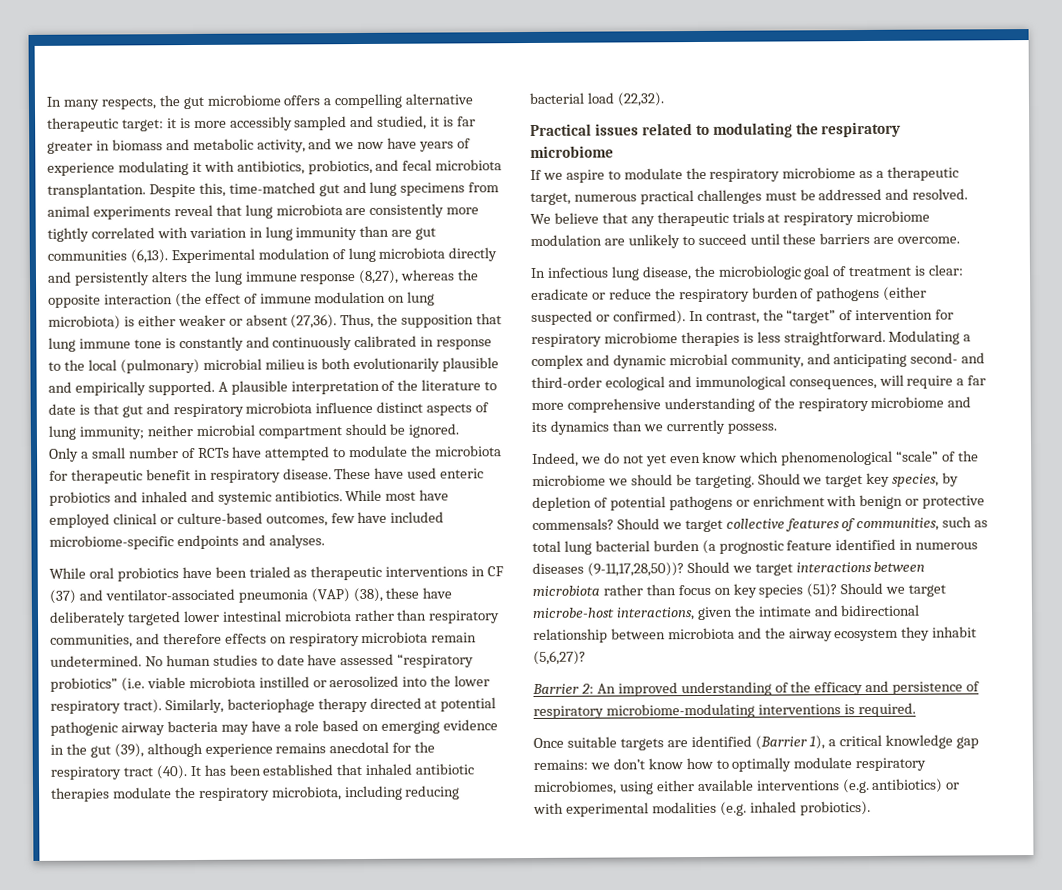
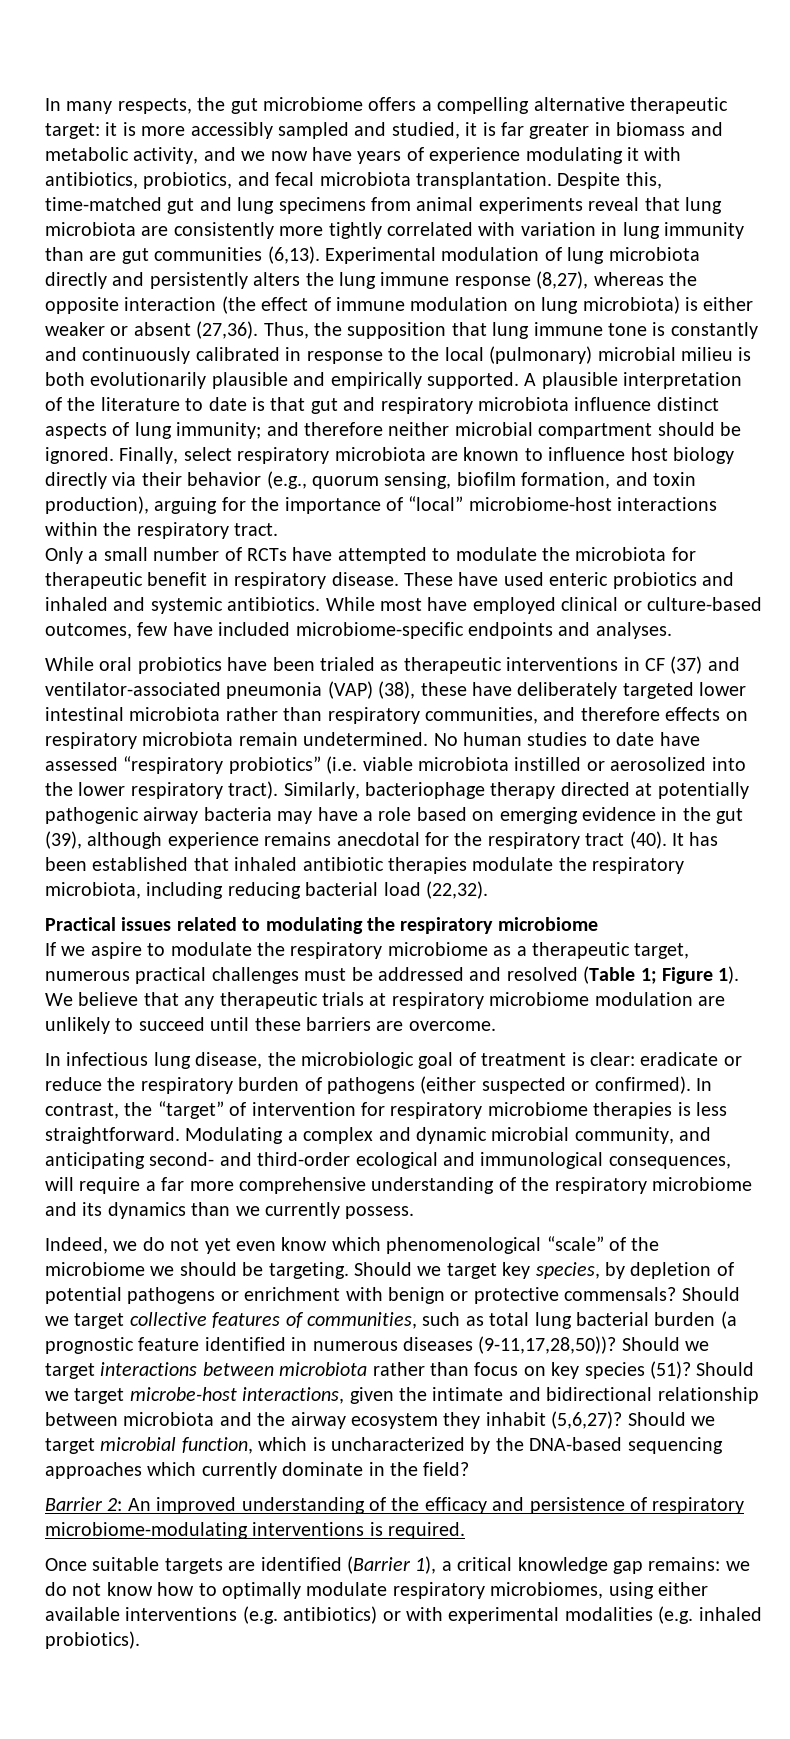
(144, 433) none -> [266,422,383,436] and therefore
(460, 430) none -> [119,447,734,464] [45,471,696,489] [45,496,718,514] [45,522,279,539] Finally, select respiratory microbiota are known to influence host biology directly via their behavior (e.g., quorum sensing, biofilm formation, and toxin production), arguing for the importance of “local” microbiome-host interactions within the respiratory tract.
[440,697,497,712] potential -> [657,782,749,799] potentially
[912,188,969,200] resolved. -> [506,966,740,984] resolved (Table 1; Figure 1).
(586, 657) none -> [627,1412,715,1426] [45,1437,723,1454] [45,1462,470,1479] Should we target microbial function, which is uncharacterized by the DNA-based sequencing approaches which currently dominate in the field?
[612,758,645,770] don’t -> [45,1582,102,1596] do not

